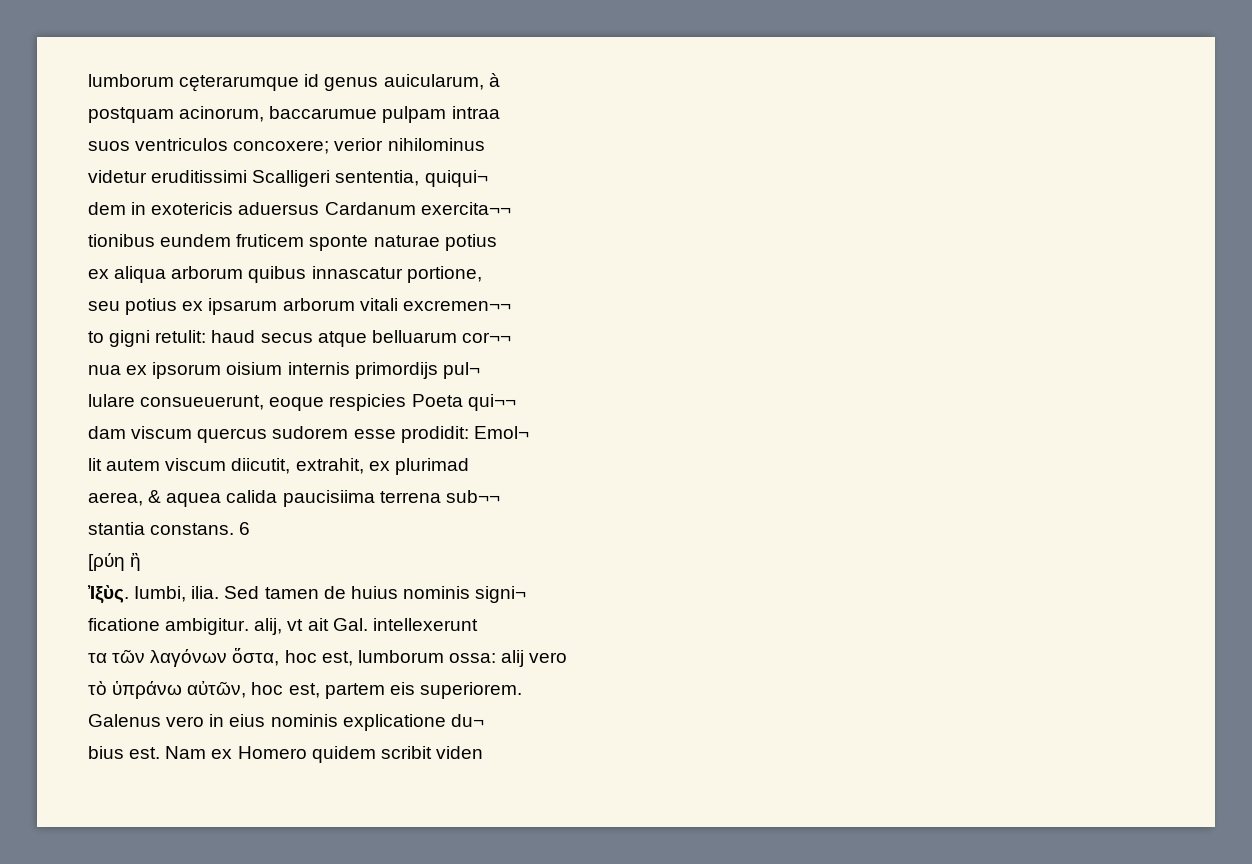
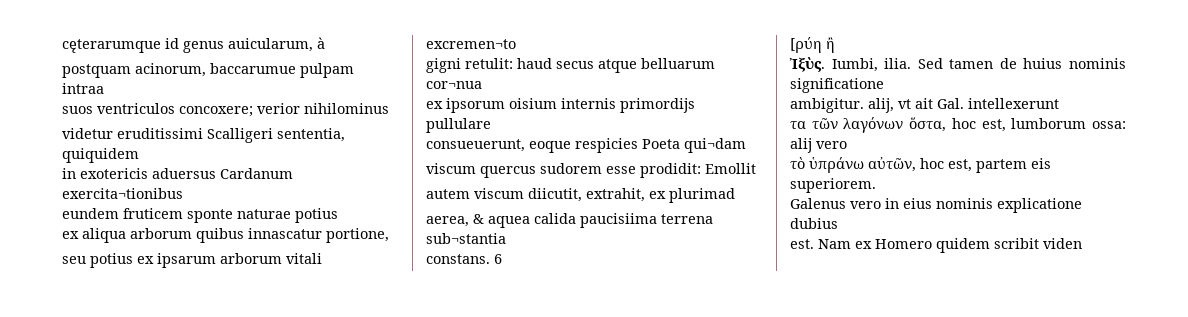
[88,74,174,87] lumborum -> (62, 46) none
[424,170,488,187] [88,202,126,215] quiqui¬ // dem -> [62,148,139,163] quiquidem //
[420,202,511,215] [88,234,155,247] exercita¬¬ // tionibus -> [62,188,183,199] exercita¬tionibus //
[402,300,511,311] [88,331,104,343] excremen¬¬ // to -> [426,39,516,49] excremen¬to //
[461,332,511,343] [88,365,121,375] cor¬¬ // nua -> [426,81,482,89] cor¬nua //
[442,362,480,379] [88,394,135,407] pul¬ // lulare -> [426,118,491,133] pullulare //
[467,394,516,411] [88,426,126,439] qui¬¬ // dam -> [684,138,746,153] qui¬dam //
[473,426,529,439] [88,458,102,471] Emol¬ // lit -> [705,163,756,174] Emollit //
[445,490,500,503] [88,522,145,535] sub¬¬ // stantia -> [426,233,506,244] sub¬stantia //
[475,586,527,603] [88,618,160,631] signi¬ // ficatione -> [790,78,884,93] significatione //
[450,714,484,727] [88,746,124,759] du¬ // bius -> [790,218,838,229] dubius //

